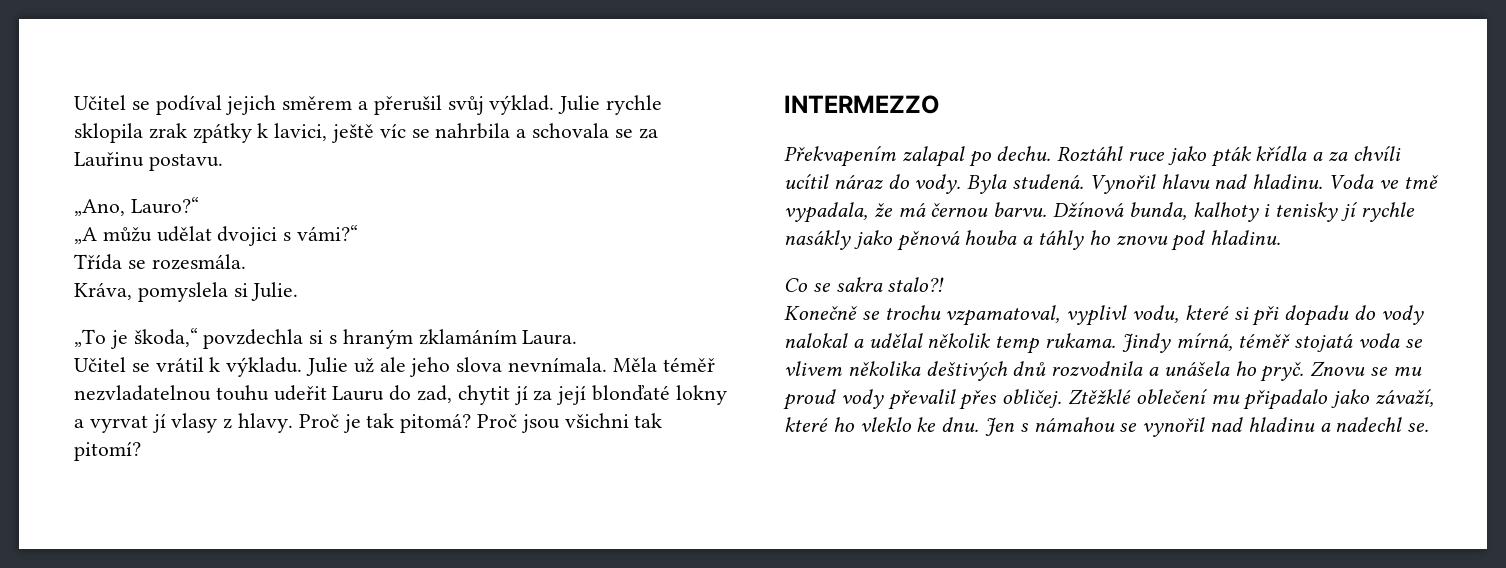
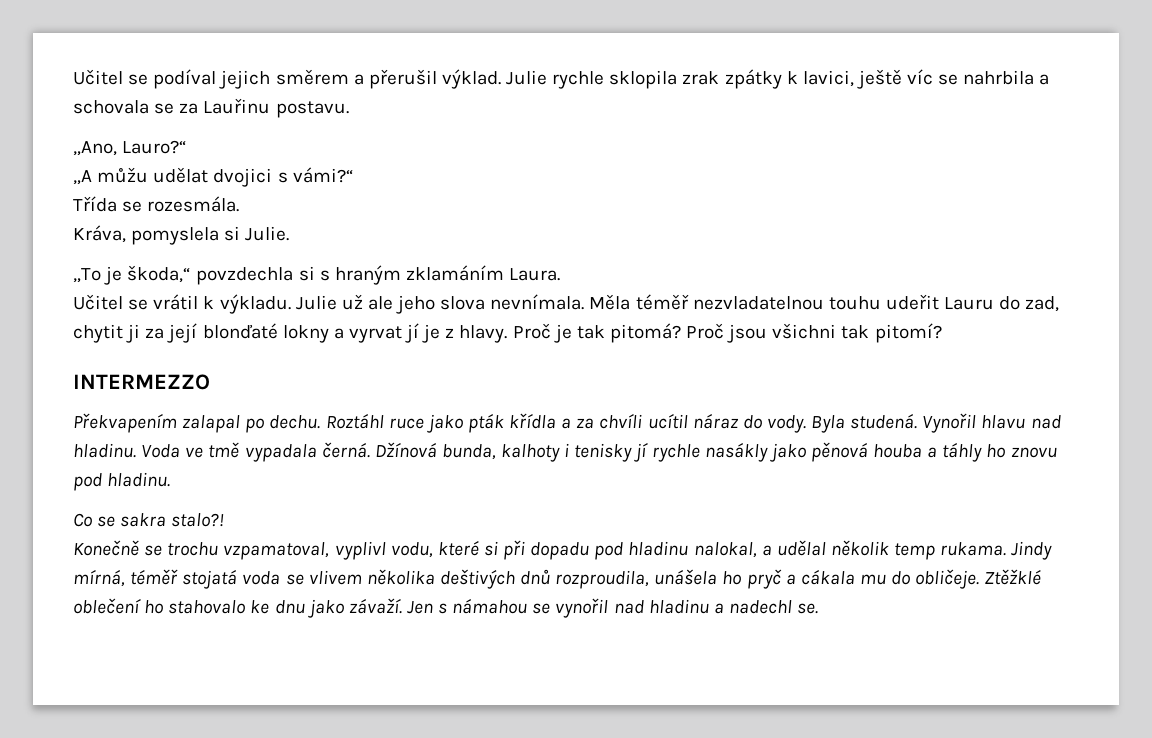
[447,96,484,115] svůj -> (437, 79) none
[513,386,528,405] jí -> [126,324,141,343] ji
[171,413,218,433] vlasy -> [422,324,441,343] je
[784,202,1048,223] vypadala, že má černou barvu. -> [244,442,370,462] vypadala černá.
[1354,305,1424,325] [784,333,848,348] do vody nalokal -> [594,541,757,560] pod hladinu nalokal,
[1051,361,1422,382] [783,389,1435,410] [784,417,980,432] rozvodnila a unášela ho pryč. Znovu se mu proud vody převalil přes obličej. Ztěžklé oblečení mu připadalo jako závaží, které ho vleklo ke dnu. -> [555,569,1042,589] [73,598,402,618] rozproudila, unášela ho pryč a cákala mu do obličeje. Ztěžklé oblečení ho stahovalo ke dnu jako závaží.

